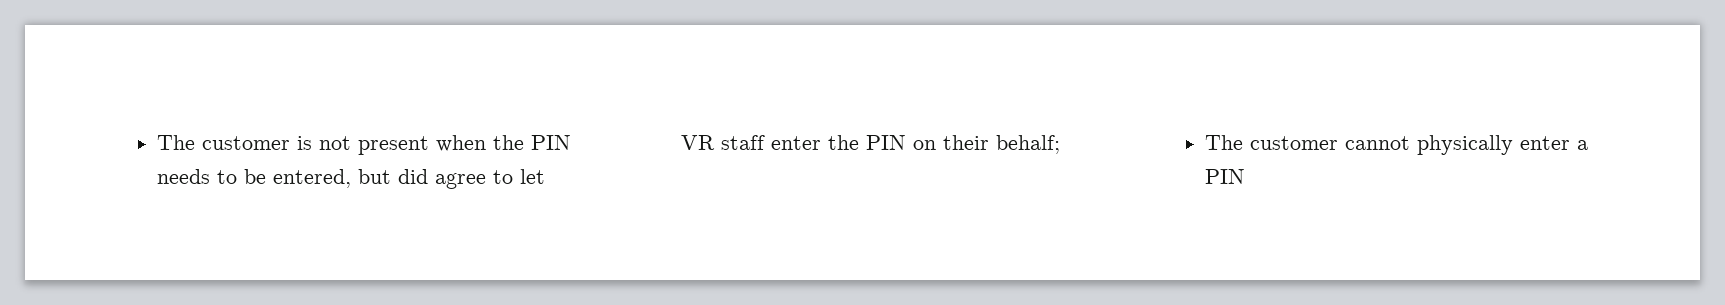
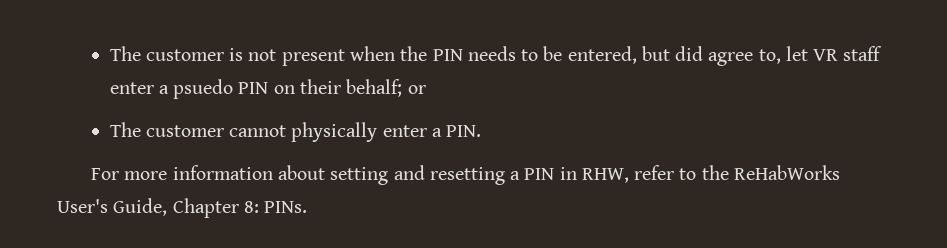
[492,170,513,184] to -> [758,49,781,64] to,
[827,135,859,150] the -> [158,79,234,99] a psuedo
(1060, 144) none -> [407,85,426,94] or
[1204,169,1245,184] PIN -> [446,125,482,137] [91,165,840,185] [57,198,308,218] PIN. // For more information about setting and resetting a PIN in RHW, refer to the ReHabWorks User's Guide, Chapter 8: PINs.

